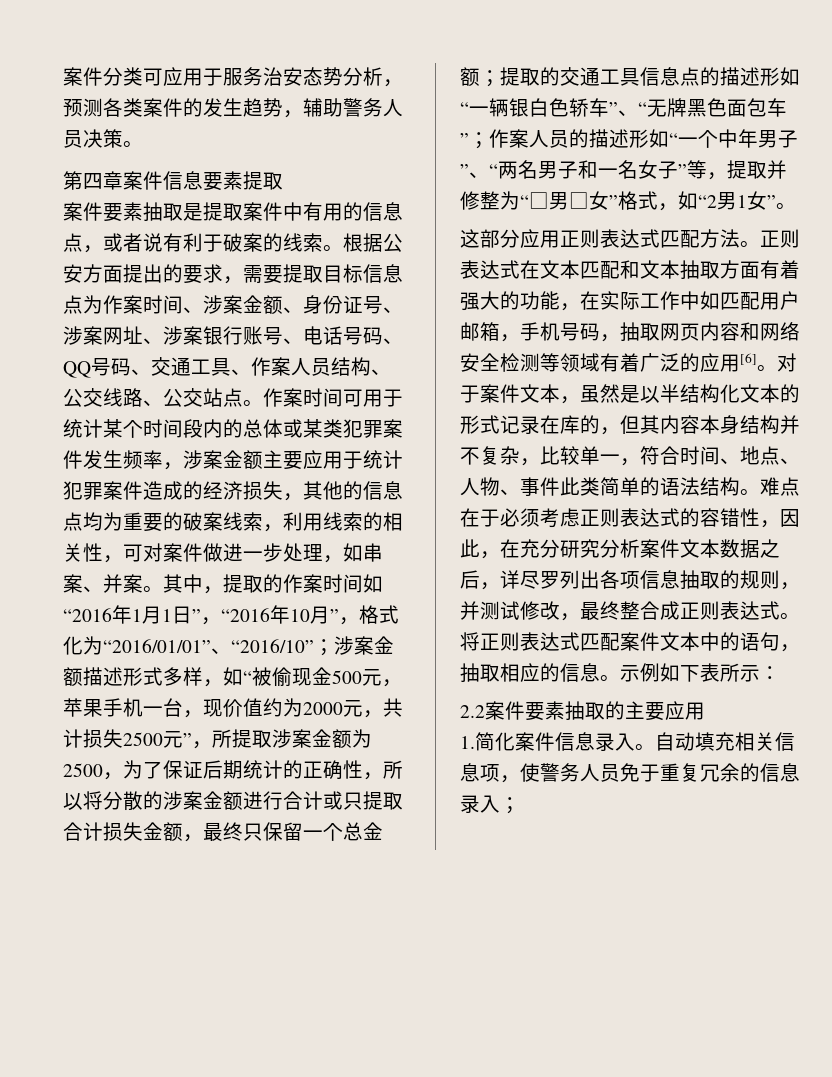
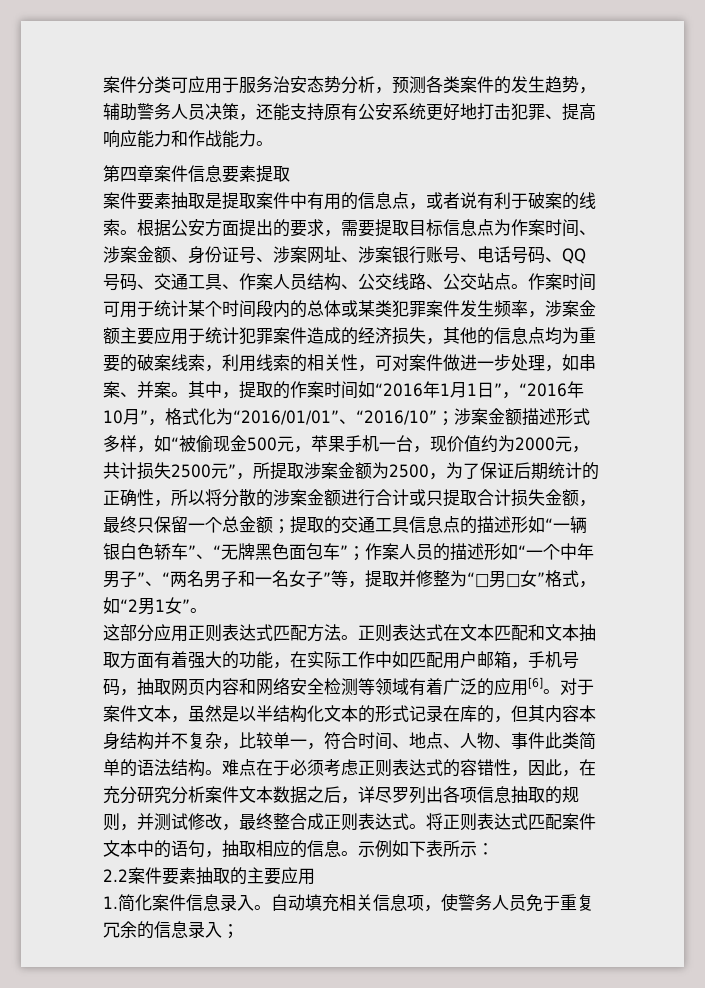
(123, 138) none -> [239,103,596,121] [103,130,256,148] ，还能支持原有公安系统更好地打击犯罪、提高响应能力和作战能力

